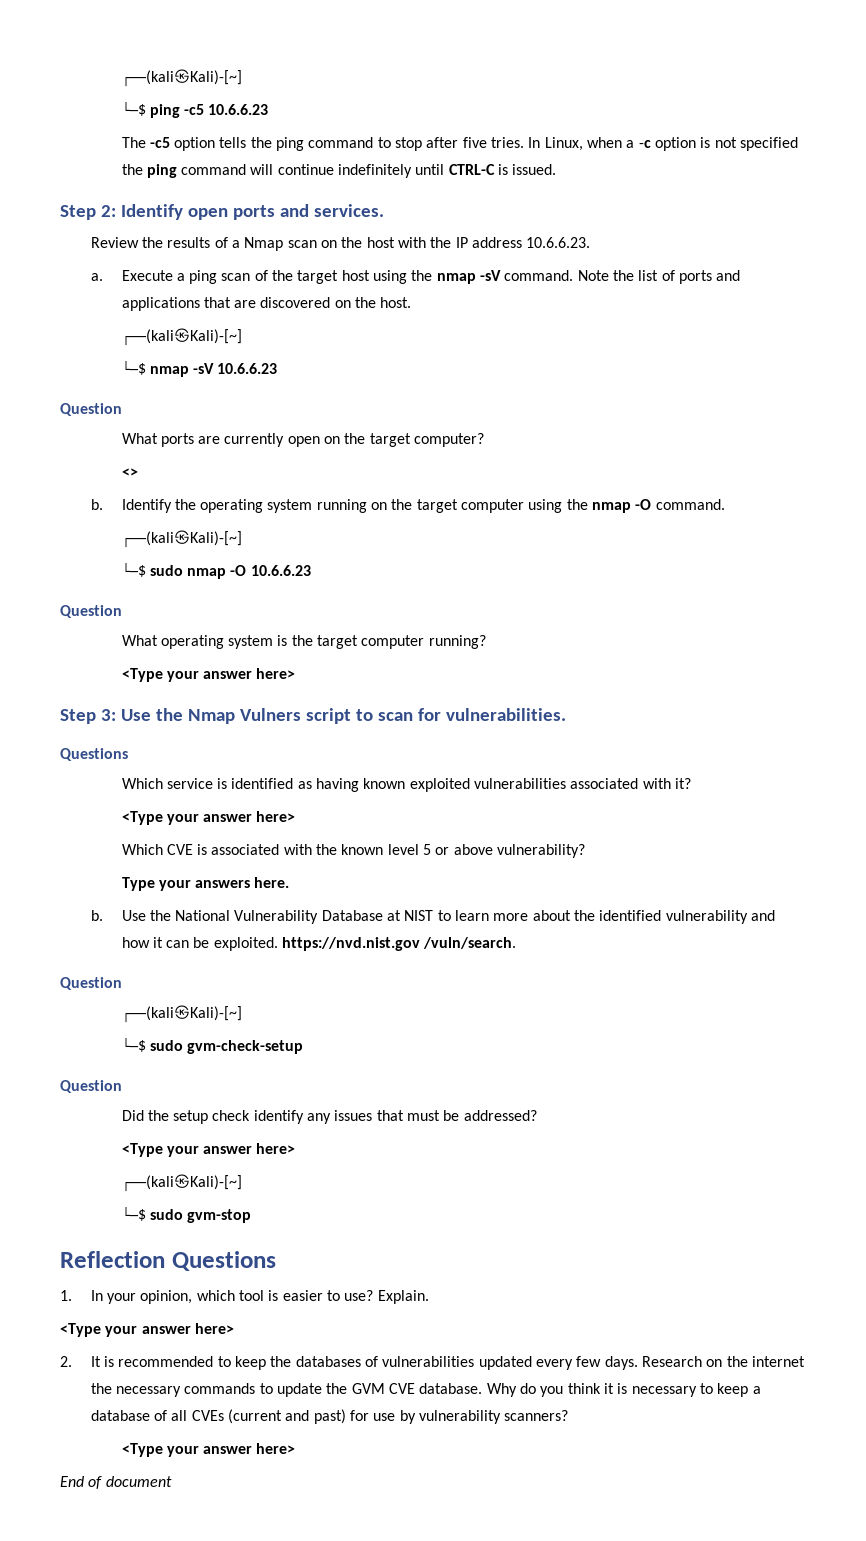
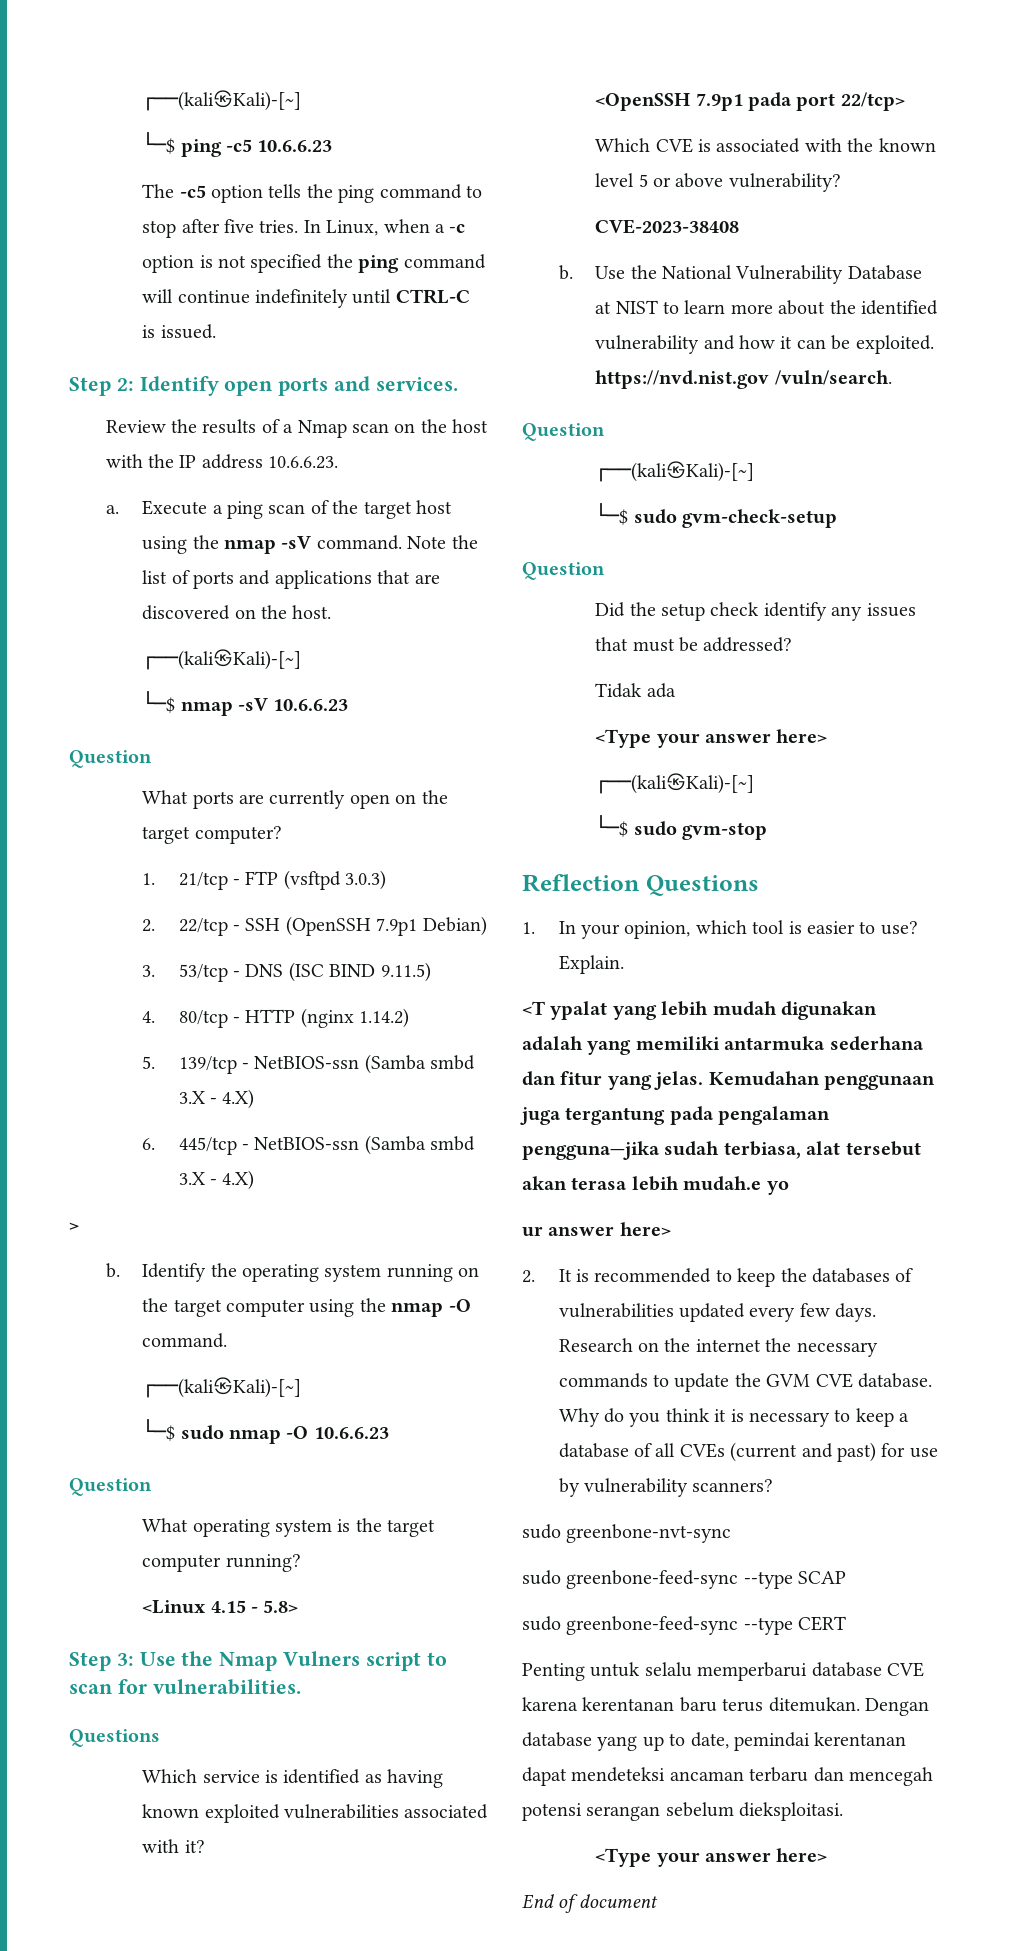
[121,468,138,477] <> -> [142,870,387,890] [142,916,487,936] [142,962,431,982] [142,1008,410,1028] [142,1054,476,1074] [178,1089,255,1109] [142,1135,476,1155] [178,1170,255,1190] [69,1222,79,1231] 1. 21/tcp - FTP (vsftpd 3.0.3) // 2. 22/tcp - SSH (OpenSSH 7.9p1 Debian) // 3. 53/tcp - DNS (ISC BIND 9.11.5) // 4. 80/tcp - HTTP (nginx 1.14.2) // 5. 139/tcp - NetBIOS-ssn (Samba smbd 3.X - 4.X) // 6. 445/tcp - NetBIOS-ssn (Samba smbd 3.X - 4.X) // >
[121,668,296,682] <Type your answer here> -> [142,1600,299,1614] <Linux 4.15 - 5.8>
[121,811,296,825] <Type your answer here> -> [595,92,905,111] <OpenSSH 7.9p1 pada port 22/tcp>
[121,877,290,891] Type your answers here. -> [595,219,740,234] CVE-2023-38408
(537, 1115) none -> [595,683,676,698] // Tidak ada
[60,1323,138,1337] <Type your -> [522,1001,877,1020] [522,1036,924,1055] [522,1071,935,1090] [520,1106,831,1125] [522,1141,921,1160] [522,1176,789,1195] [522,1226,543,1237] <T ypalat yang lebih mudah digunakan adalah yang memiliki antarmuka sederhana dan fitur yang jelas. Kemudahan penggunaan juga tergantung pada pengalaman pengguna—jika sudah terbiasa, alat tersebut akan terasa lebih mudah.e yo // ur
(569, 1415) none -> [522,1524,732,1543] [522,1570,847,1589] [522,1616,847,1635] [522,1662,924,1681] [522,1697,929,1716] [522,1732,907,1751] [522,1767,933,1786] [522,1802,844,1821] // sudo greenbone-nvt-sync // sudo greenbone-feed-sync --type SCAP // sudo greenbone-feed-sync --type CERT // Penting untuk selalu memperbarui database CVE karena kerentanan baru terus ditemukan. Dengan database yang up to date, pemindai kerentanan dapat mendeteksi ancaman terbaru dan mencegah potensi serangan sebelum dieksploitasi.

